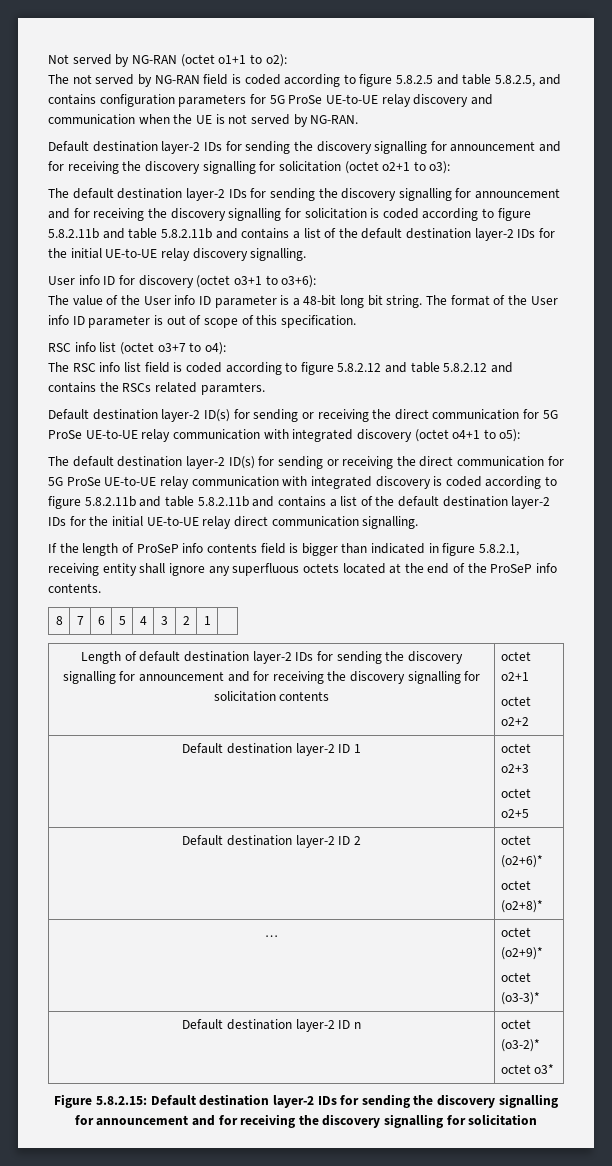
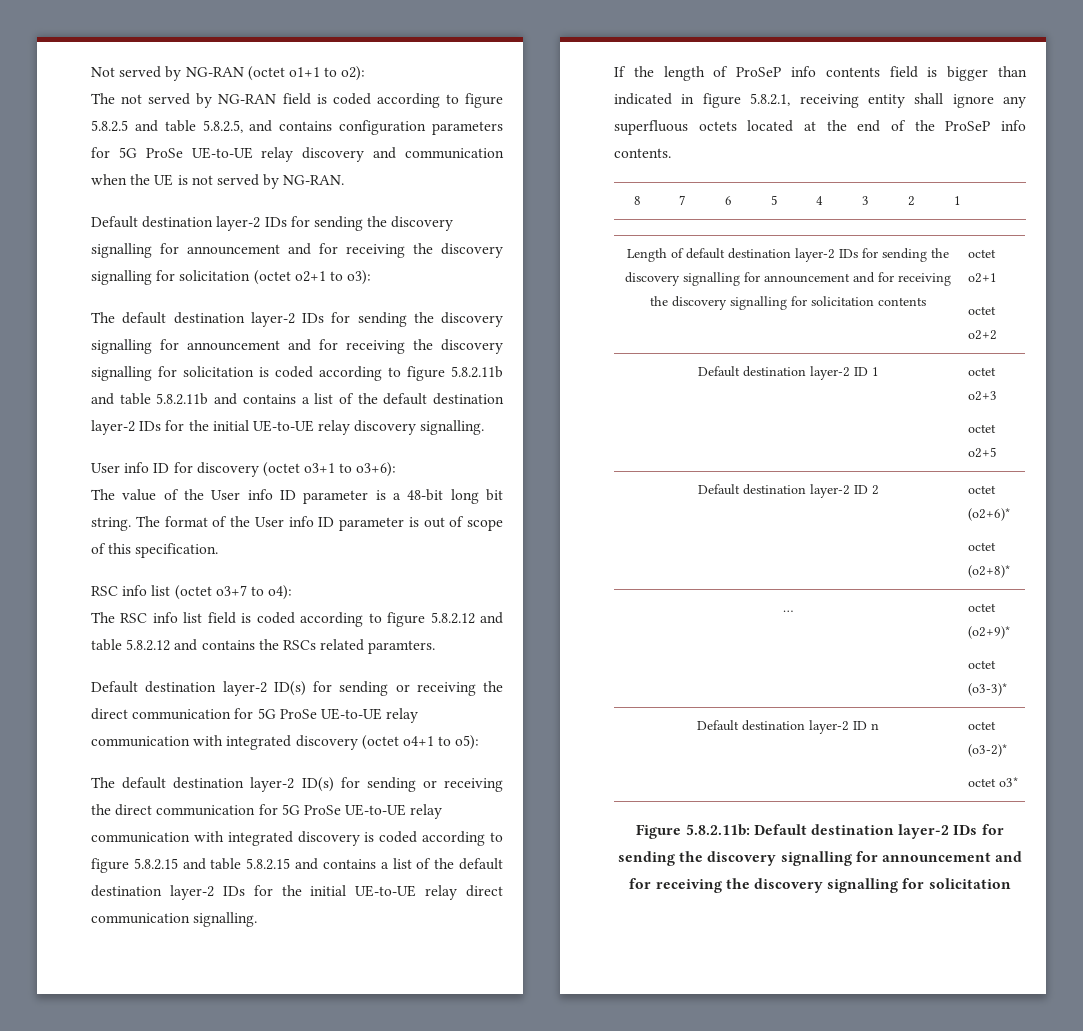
[84,496,249,507] 5.8.2.11b and table 5.8.2.11b -> [133,858,291,870] 5.8.2.15 and table 5.8.2.15
[95,1096,147,1105] 5.8.2.15: -> [685,824,750,836] 5.8.2.11b:

